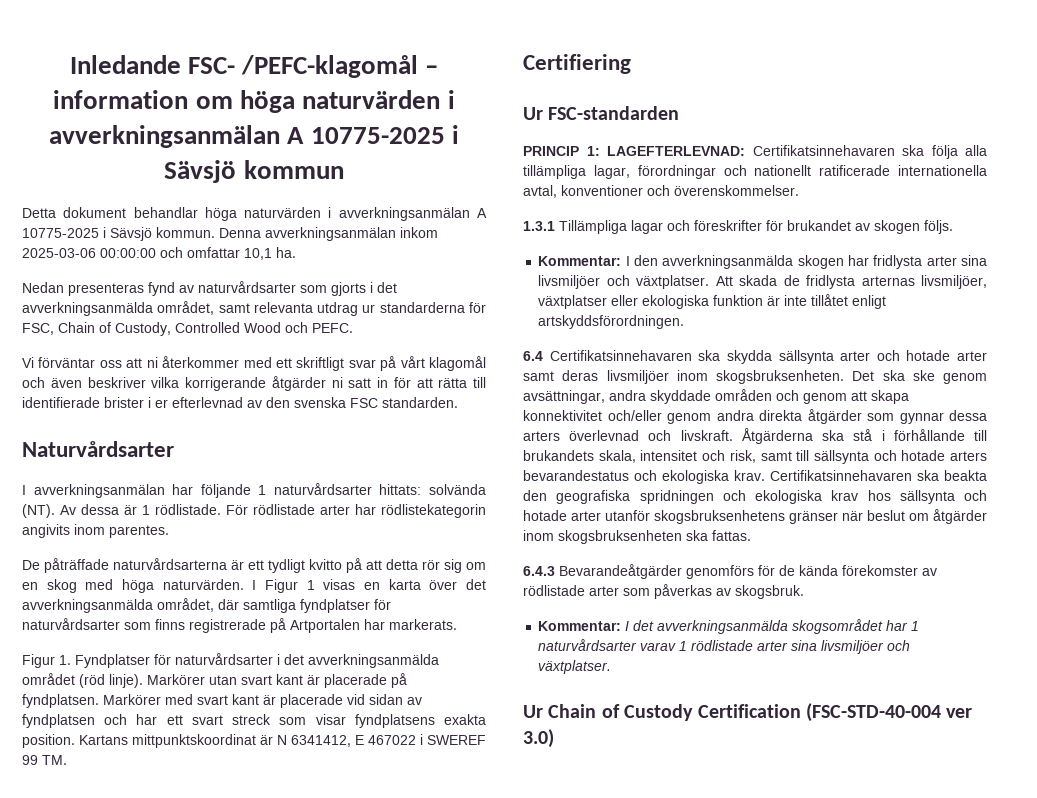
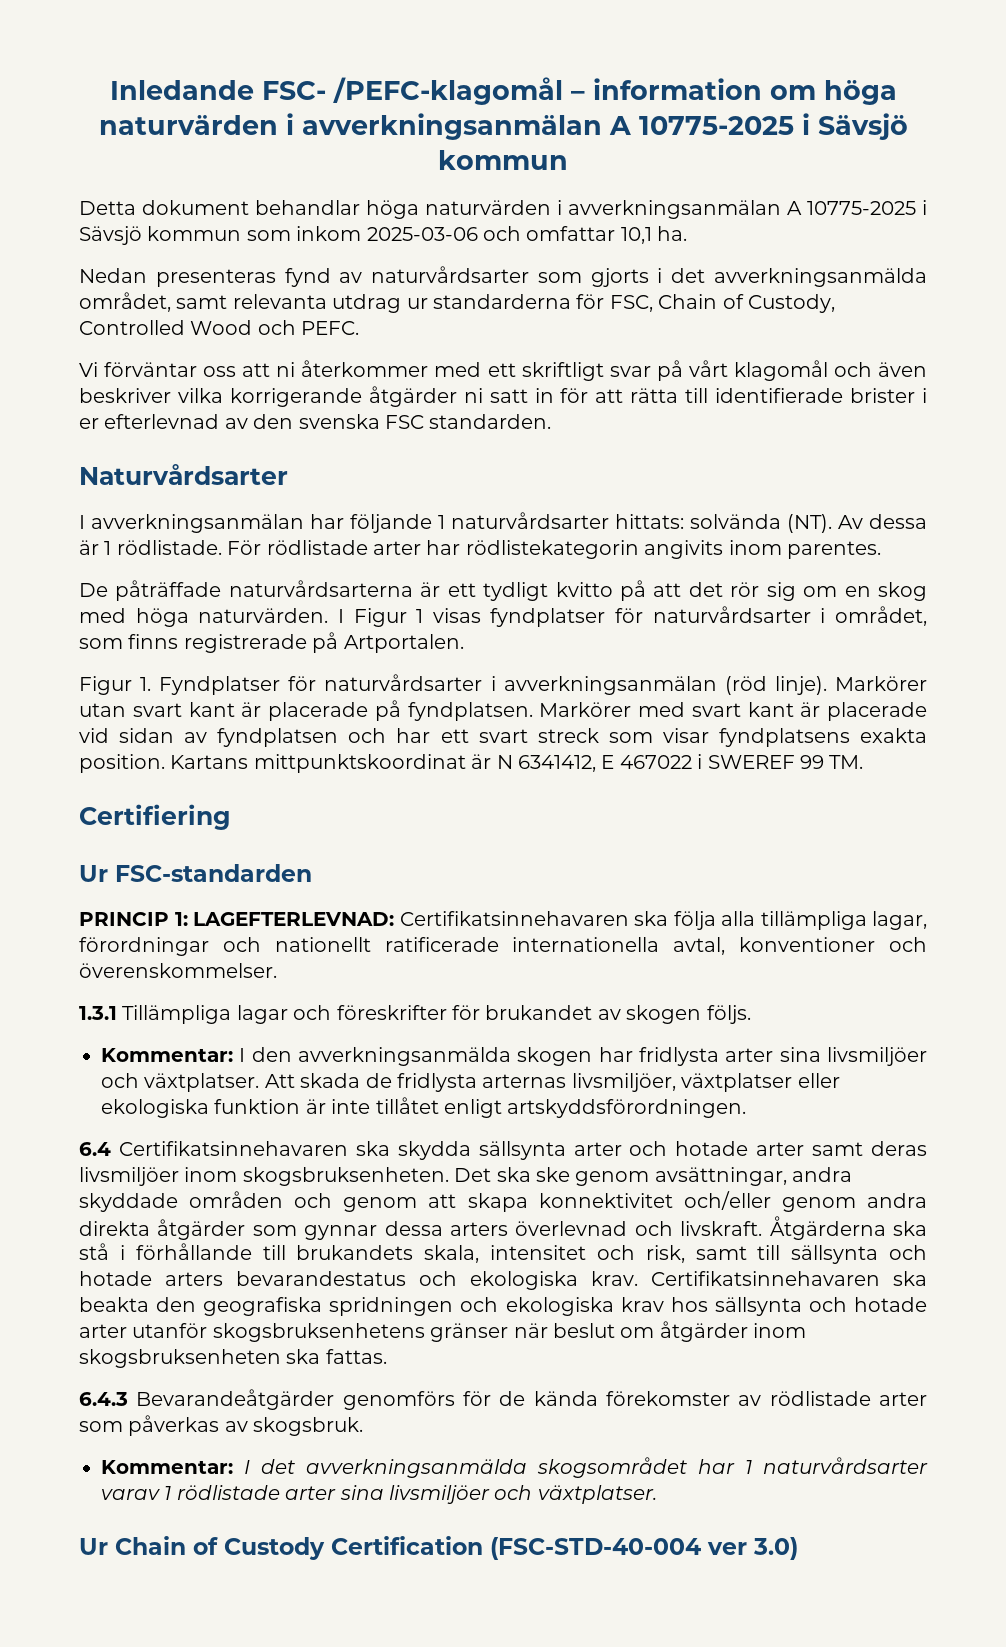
[156,227,396,241] kommun. Denna avverkningsanmälan -> [147,226,291,241] kommun som
[100,248,156,258] 00:00:00 -> (478, 234) none
[386,559,418,570] detta -> [688,582,723,597] det
[364,579,487,590] [22,598,296,613] en karta över det avverkningsanmälda området, där samtliga -> (481, 615) none
(120, 624) none -> [820,606,927,626] i området,
[290,619,457,633] Artportalen har markerats. -> [343,634,464,653] Artportalen.
[284,654,439,668] [22,673,75,685] det avverkningsanmälda området -> [503,676,717,695] avverkningsanmälan

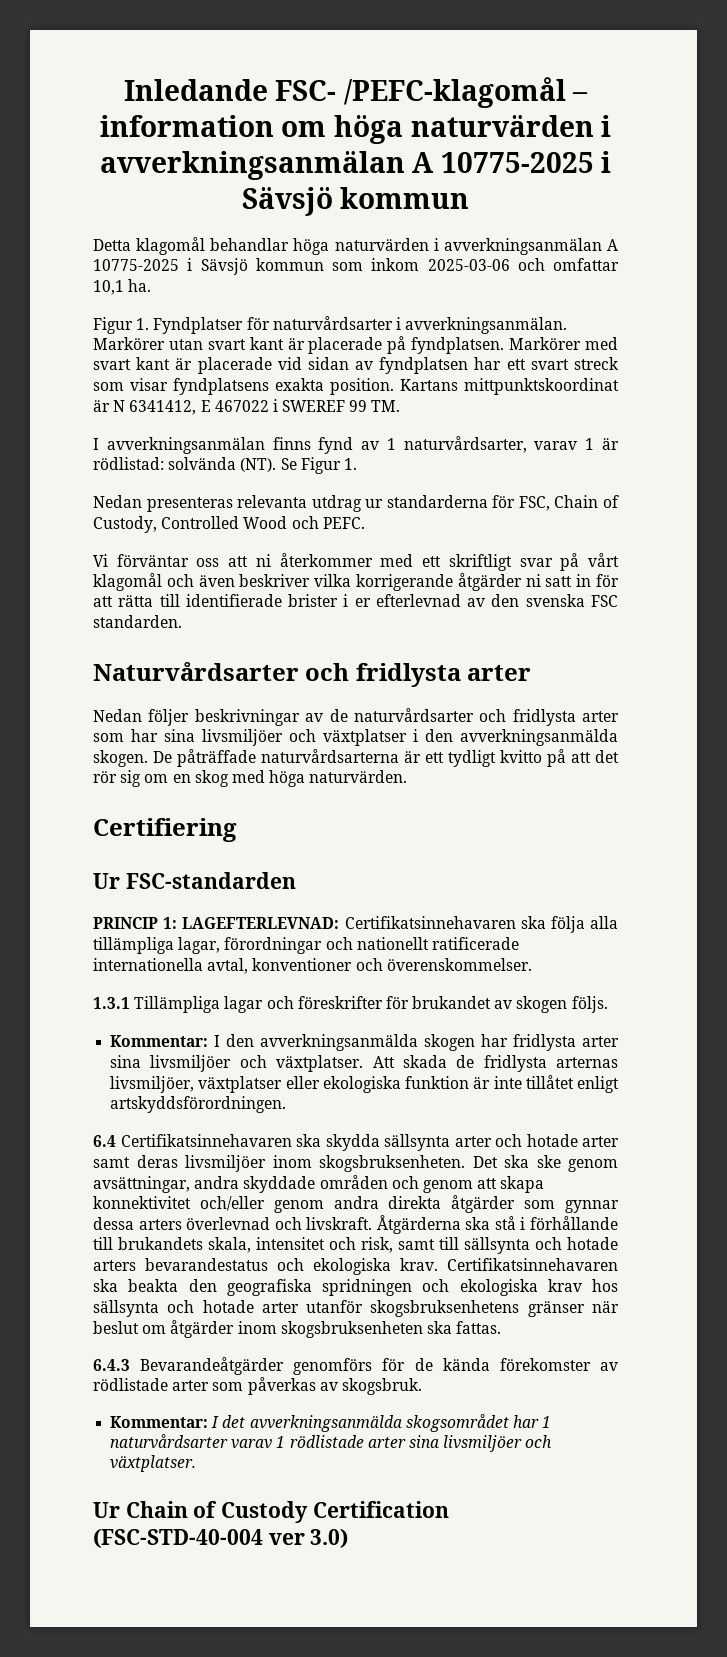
[142,200,249,215] dokument -> [136,237,206,255] klagomål
[79,266,928,287] [79,292,228,312] Nedan presenteras fynd av naturvårdsarter som gjorts i det avverkningsanmälda området, samt -> [93,316,568,334] [93,336,619,354] [93,357,619,374] [93,378,619,395] [93,399,401,415] [93,436,619,454] [93,457,357,474] [93,495,233,512] Figur 1. Fyndplatser för naturvårdsarter i avverkningsanmälan. Markörer utan svart kant är placerade på fyndplatsen. Markörer med svart kant är placerade vid sidan av fyndplatsen har ett svart streck som visar fyndplatsens exakta position. Kartans mittpunktskoordinat är N 6341412, E 467022 i SWEREF 99 TM. // I avverkningsanmälan finns fynd av 1 naturvårdsarter, varav 1 är rödlistad: solvända (NT). Se Figur 1. // Nedan presenteras
[79,512,927,533] [79,540,881,559] // I avverkningsanmälan har följande 1 naturvårdsarter hittats: solvända (NT). Av dessa är 1 rödlistade. För rödlistade arter har rödlistekategorin angivits inom parentes. // -> [305,663,532,687] [93,708,619,726] [93,729,618,746] [93,750,148,767] och fridlysta arter // Nedan följer beskrivningar av de naturvårdsarter och fridlysta arter som har sina livsmiljöer och växtplatser i den avverkningsanmälda skogen.
[337,606,927,627] [79,632,464,653] [79,674,927,695] [79,700,927,721] [79,728,927,747] [79,754,864,773] I Figur 1 visas fyndplatser för naturvårdsarter i området, som finns registrerade på Artportalen. // Figur 1. Fyndplatser för naturvårdsarter i avverkningsanmälan (röd linje). Markörer utan svart kant är placerade på fyndplatsen. Markörer med svart kant är placerade vid sidan av fyndplatsen och har ett svart streck som visar fyndplatsens exakta position. Kartans mittpunktskoordinat är N 6341412, E 467022 i SWEREF 99 TM. -> (408, 776) none

